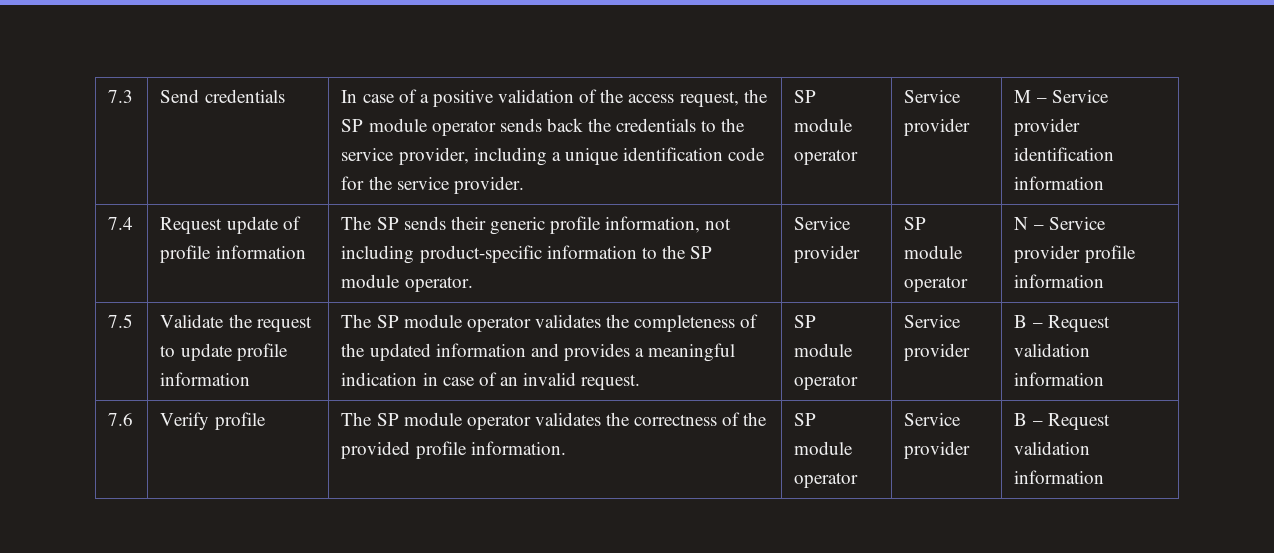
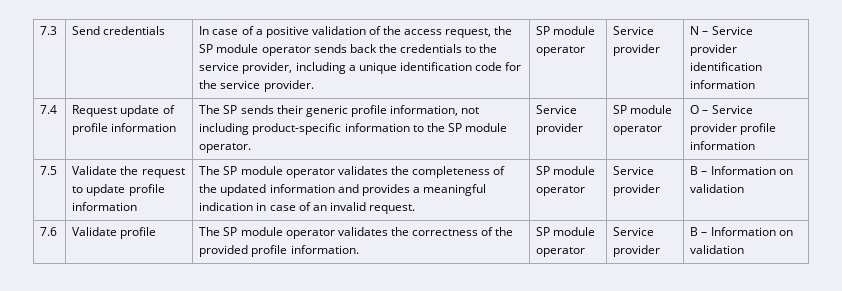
[1014,90,1032,103] M -> [690,26,700,35] N
[1014,217,1029,230] N -> [690,105,700,114] O
[1047,315,1110,332] [1014,343,1091,357] [1014,372,1105,386] Request validation information -> [710,166,793,175] [690,184,745,193] Information on validation
[160,412,210,430] Verify -> [72,227,118,236] Validate
[1047,413,1110,430] [1014,441,1091,455] [1014,470,1105,484] Request validation information -> [710,227,793,236] [690,245,745,254] Information on validation

